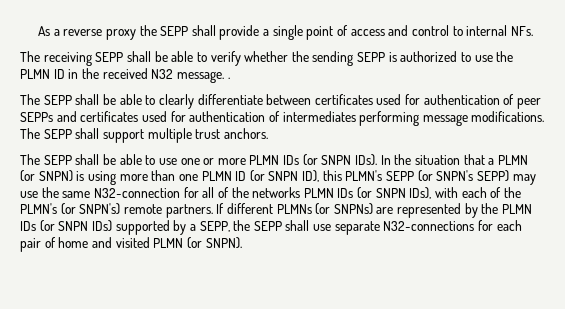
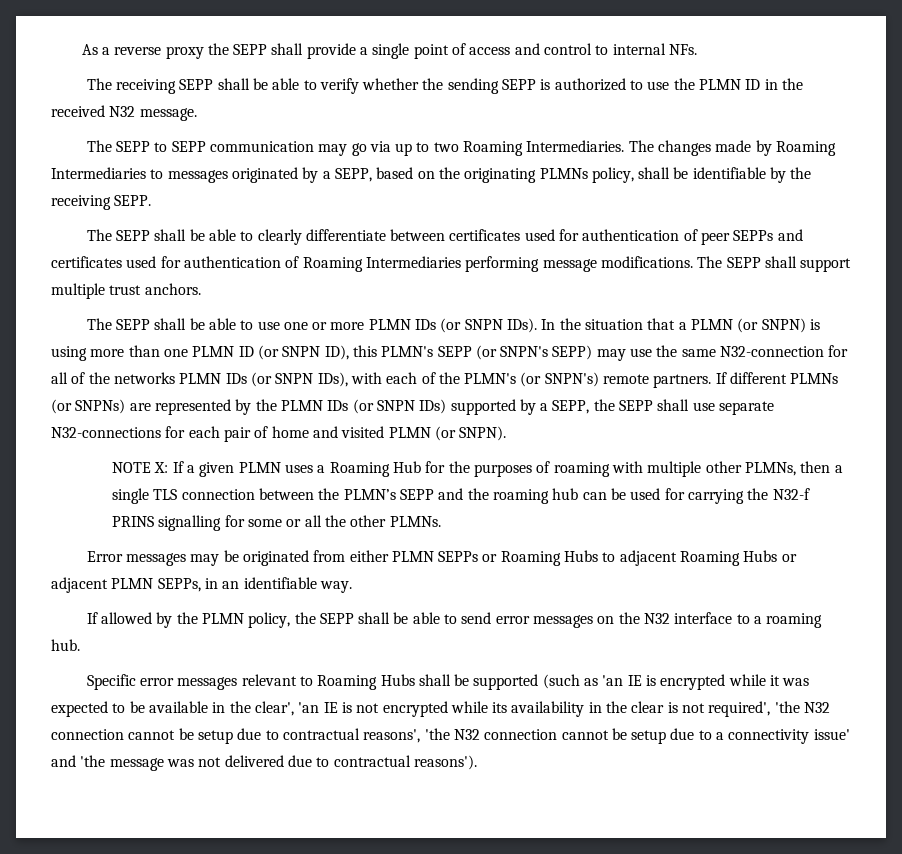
[227,77,230,79] . -> [86,140,837,156] [51,167,812,183] [51,195,152,210] // The SEPP to SEPP communication may go via up to two Roaming Intermediaries. The changes made by Roaming Intermediaries to messages originated by a SEPP, based on the originating PLMNs policy, shall be identifiable by the receiving SEPP.
[282,111,356,122] intermediates -> [302,256,461,272] Roaming Intermediaries
(242, 243) none -> [112,461,843,477] [112,488,810,504] [112,515,441,531] [86,550,797,566] [51,577,352,593] [86,612,823,628] [51,639,80,651] [86,674,810,690] [51,701,831,717] [51,728,850,744] [51,755,477,771] // NOTE X: If a given PLMN uses a Roaming Hub for the purposes of roaming with multiple other PLMNs, then a single TLS connection between the PLMN’s SEPP and the roaming hub can be used for carrying the N32-f PRINS signalling for some or all the other PLMNs. // Error messages may be originated from either PLMN SEPPs or Roaming Hubs to adjacent Roaming Hubs or adjacent PLMN SEPPs, in an identifiable way. // If allowed by the PLMN policy, the SEPP shall be able to send error messages on the N32 interface to a roaming hub. // Specific error messages relevant to Roaming Hubs shall be supported (such as 'an IE is encrypted while it was expected to be available in the clear', 'an IE is not encrypted while its availability in the clear is not required', 'the N32 connection cannot be setup due to contractual reasons', 'the N32 connection cannot be setup due to a connectivity issue' and 'the message was not delivered due to contractual reasons').

